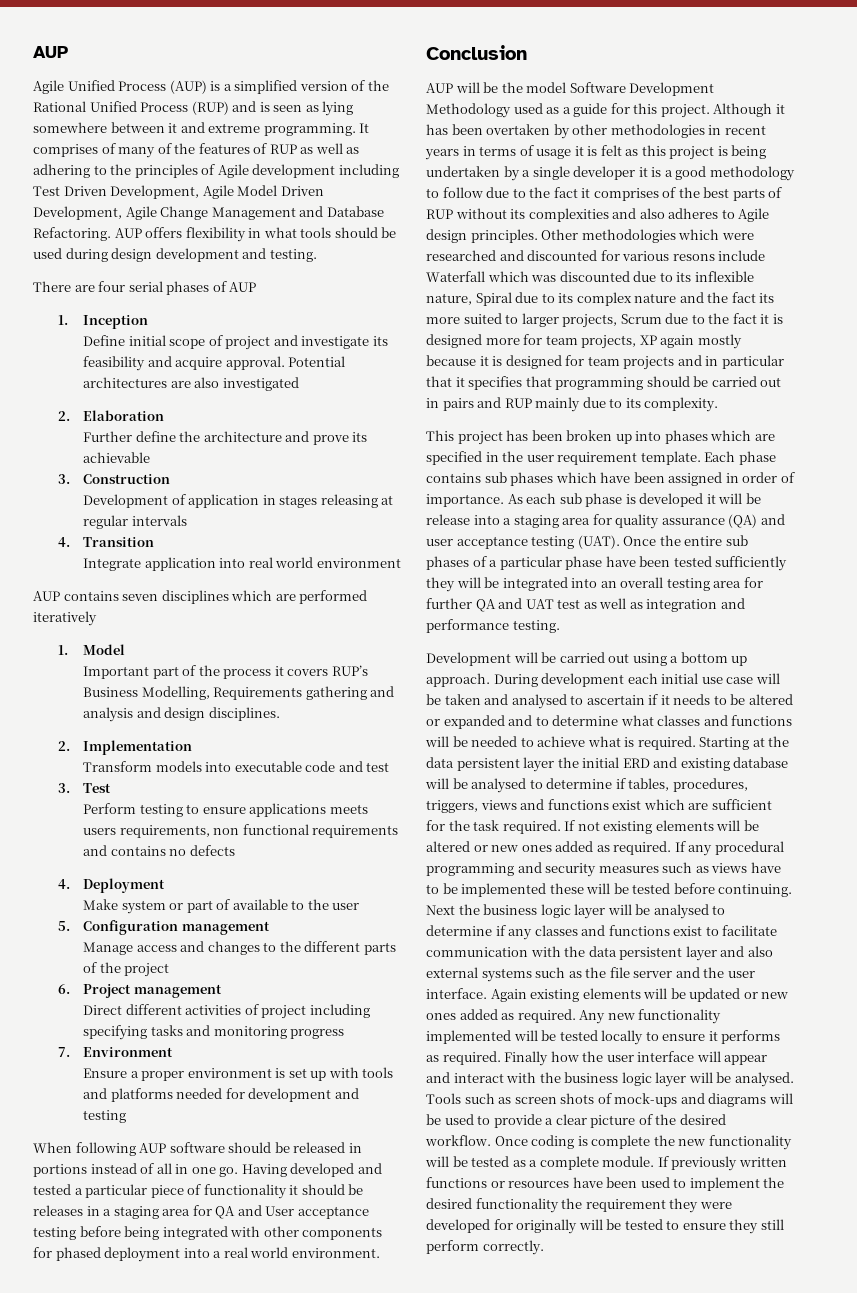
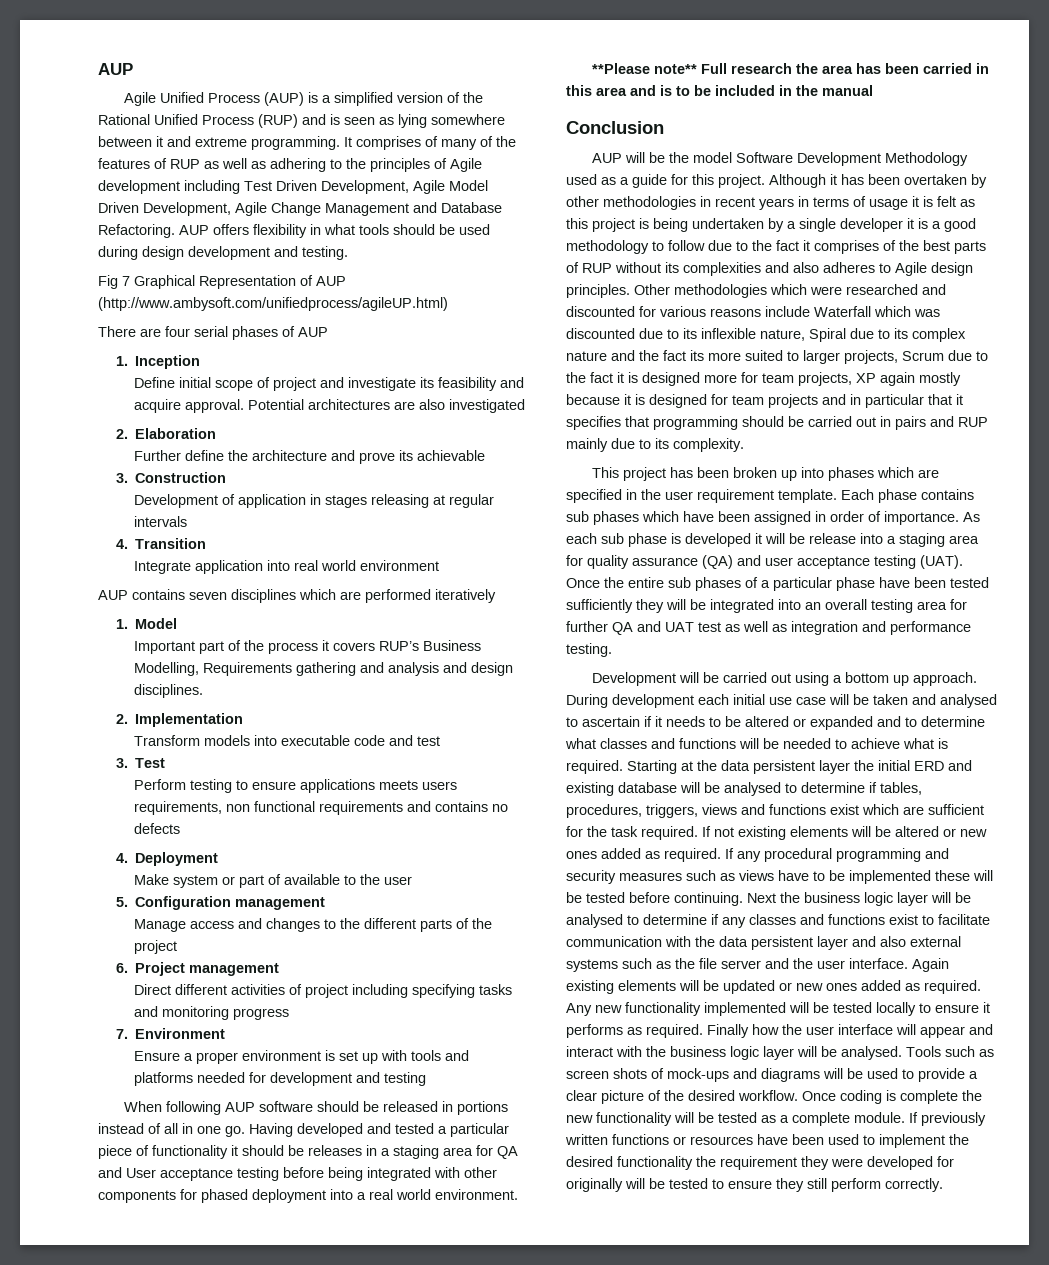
(317, 255) none -> [98,275,346,289] [98,297,448,311] // Fig 7 Graphical Representation of AUP (http://www.ambysoft.com/unifiedprocess/agileUP.html)
(380, 1253) none -> [592,63,990,74] [566,85,873,96] // **Please note** Full research the area has been carried in this area and is to be included in the manual
[672,254,715,261] resons -> [710,308,761,317] reasons

